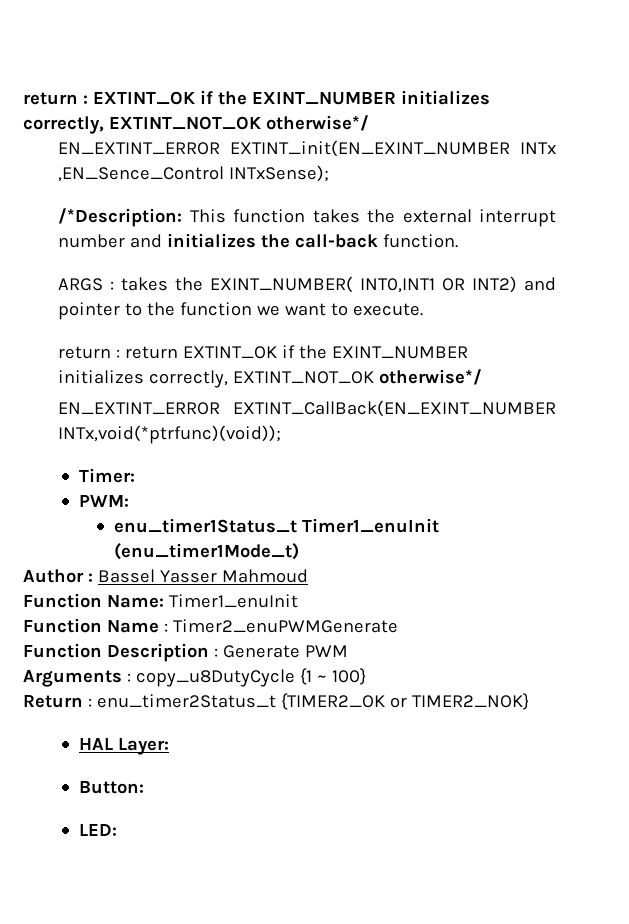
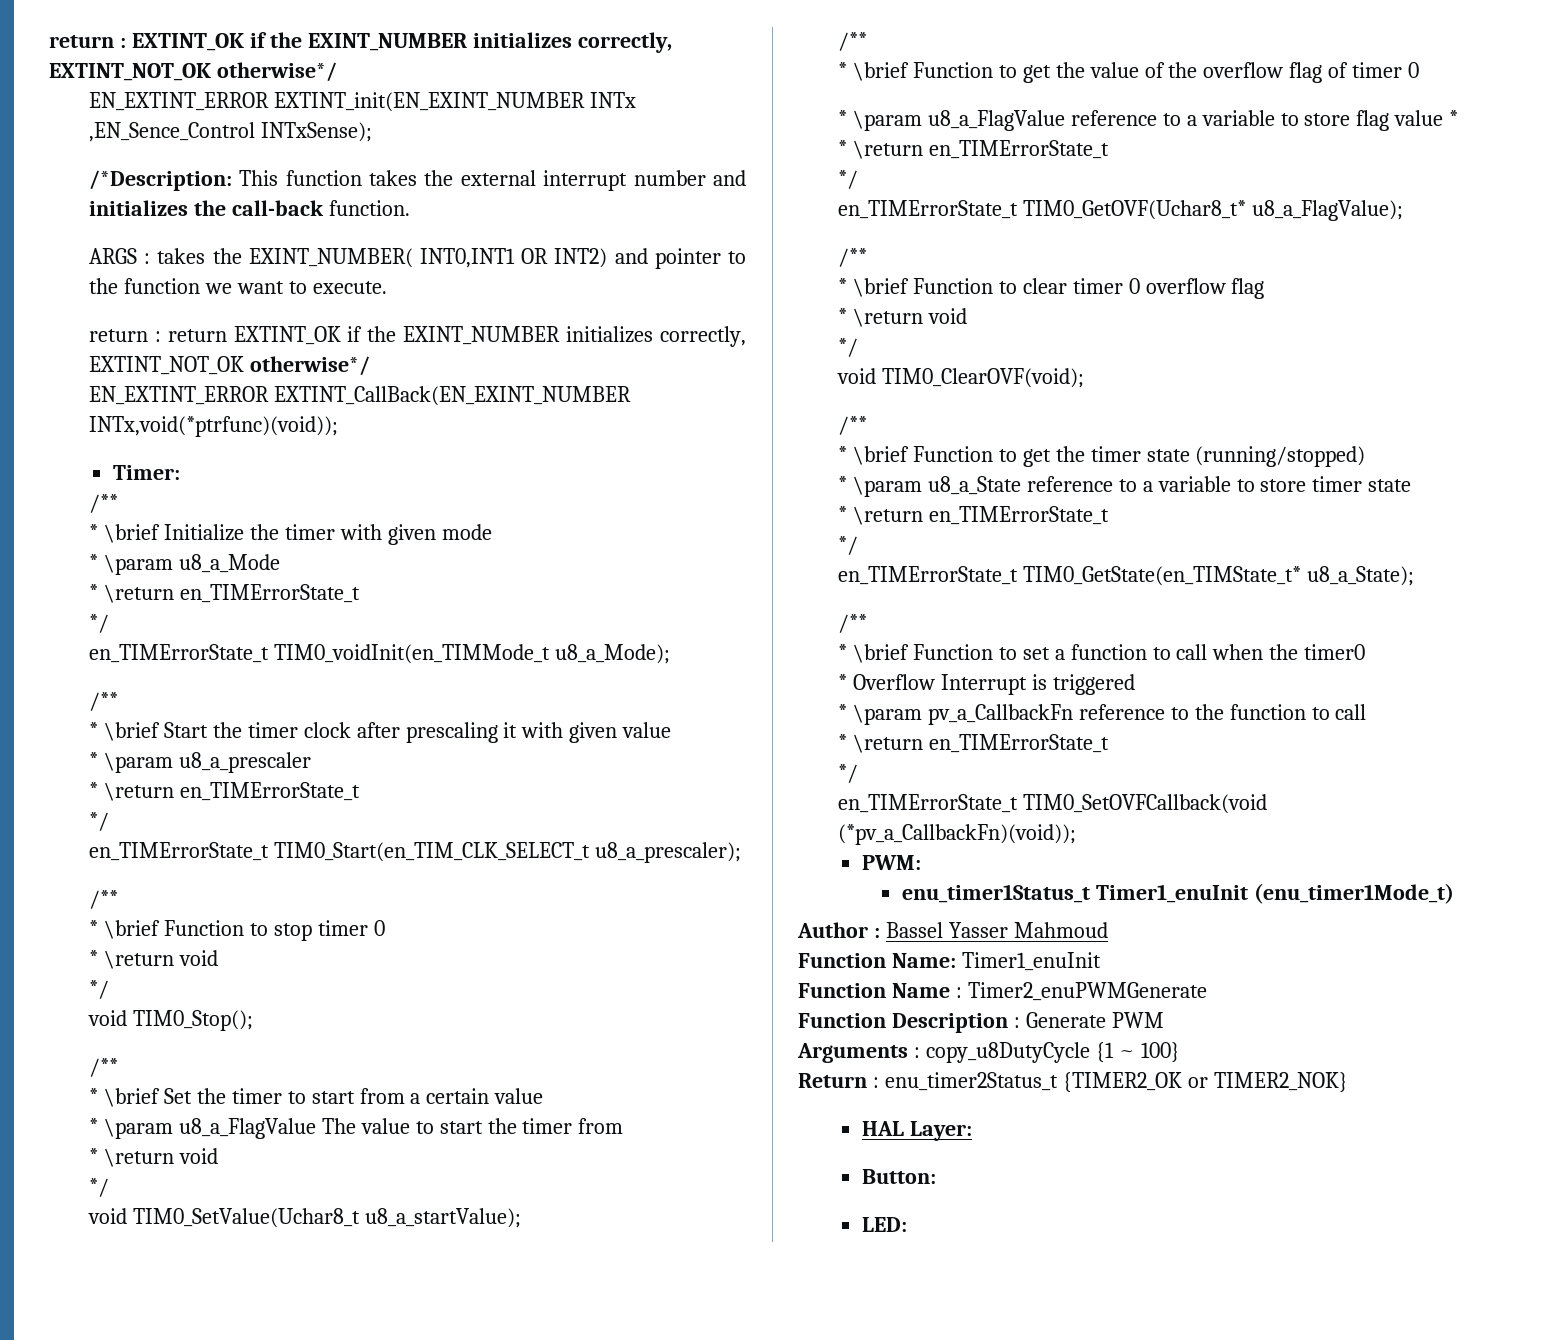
(135, 475) none -> [88,494,118,513] [88,524,492,545] [88,554,280,575] [88,584,360,603] [88,614,109,633] [88,644,670,664] [88,692,118,711] [88,722,672,743] [88,752,311,773] [88,782,360,801] [88,812,109,831] [88,842,741,863] [88,890,118,909] [88,920,385,941] [88,950,218,969] [88,980,109,999] [87,1010,253,1031] [88,1058,118,1077] [88,1088,544,1107] [88,1118,624,1139] [88,1148,218,1167] [88,1178,109,1197] [87,1208,521,1228] [837,32,867,51] [837,62,1420,83] [837,110,1459,131] [837,140,1109,159] [837,170,858,189] [837,200,1403,221] [837,248,867,267] [837,278,1265,299] [837,308,967,327] [837,338,858,357] [836,368,1084,388] [837,416,867,435] [837,446,1366,467] [837,476,1412,497] [837,506,1109,525] [837,536,858,555] [837,566,1414,586] [837,614,867,633] [837,644,1366,663] [837,674,1135,695] [837,704,1367,725] [837,734,1109,753] [837,764,858,783] [837,794,1267,814] [837,824,1076,845] // /** // * \brief Initialize the timer with given mode // * \param u8_a_Mode // * \return en_TIMErrorState_t // */ // en_TIMErrorState_t TIM0_voidInit(en_TIMMode_t u8_a_Mode); // /** // * \brief Start the timer clock after prescaling it with given value // * \param u8_a_prescaler // * \return en_TIMErrorState_t // */ // en_TIMErrorState_t TIM0_Start(en_TIM_CLK_SELECT_t u8_a_prescaler); // /** // * \brief Function to stop timer 0 // * \return void // */ // void TIM0_Stop(); // /** // * \brief Set the timer to start from a certain value // * \param u8_a_FlagValue The value to start the timer from // * \return void // */ // void TIM0_SetValue(Uchar8_t u8_a_startValue); // /** // * \brief Function to get the value of the overflow flag of timer 0 // * \param u8_a_FlagValue reference to a variable to store flag value * // * \return en_TIMErrorState_t // */ // en_TIMErrorState_t TIM0_GetOVF(Uchar8_t* u8_a_FlagValue); // /** // * \brief Function to clear timer 0 overflow flag // * \return void // */ // void TIM0_ClearOVF(void); // /** // * \brief Function to get the timer state (running/stopped) // * \param u8_a_State reference to a variable to store timer state // * \return en_TIMErrorState_t // */ // en_TIMErrorState_t TIM0_GetState(en_TIMState_t* u8_a_State); // /** // * \brief Function to set a function to call when the timer0 // * Overflow Interrupt is triggered // * \param pv_a_CallbackFn reference to the function to call // * \return en_TIMErrorState_t // */ // en_TIMErrorState_t TIM0_SetOVFCallback(void (*pv_a_CallbackFn)(void));

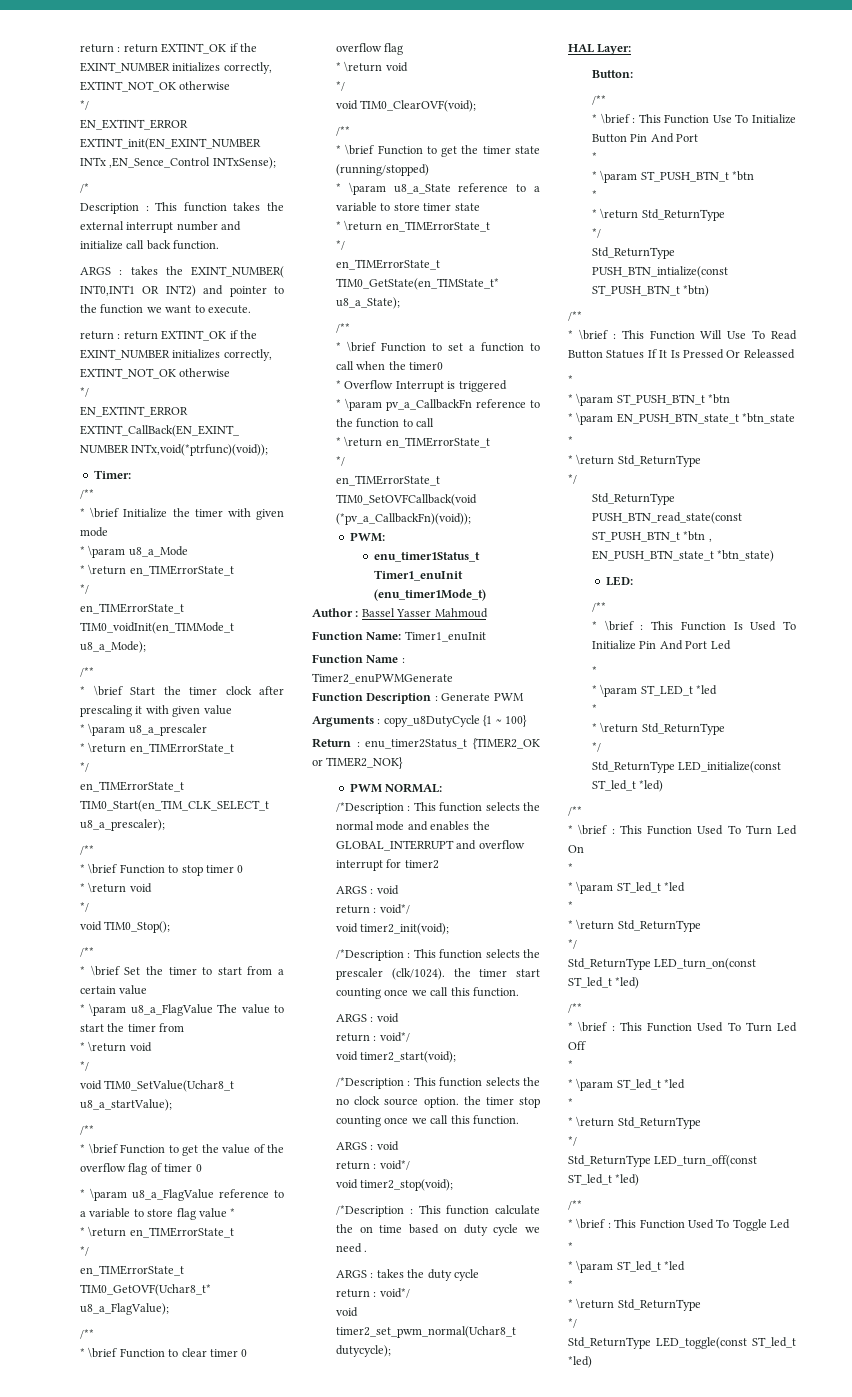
[49,32,672,53] [49,62,337,82] return : EXTINT_OK if the EXINT_NUMBER initializes correctly, EXTINT_NOT_OK otherwise*/ -> [80,43,257,54] [80,62,272,74] [80,81,231,92] [80,100,90,110] return : return EXTINT_OK if the EXINT_NUMBER initializes correctly, EXTINT_NOT_OK otherwise // */
[88,170,232,191] /*Description: -> [80,183,90,193] [80,203,149,214] /* // Description :
[88,200,324,216] initializes the call-back -> [80,240,171,250] initialize call back
[249,356,370,376] otherwise*/ -> [179,368,231,377] [80,387,90,397] otherwise // */
[862,1121,973,1141] [862,1169,937,1184] [862,1217,908,1232] HAL Layer: // Button: // LED: -> [349,783,443,793] [336,802,540,814] [336,821,490,831] [336,840,525,851] [336,859,439,871] [336,885,399,895] [336,904,410,914] [336,923,450,935] [336,949,540,961] [336,968,540,980] [336,987,519,999] [336,1013,399,1023] [336,1032,410,1042] [336,1051,457,1063] [336,1077,540,1089] [336,1096,540,1108] [336,1115,519,1127] [336,1141,399,1151] [336,1160,410,1170] [336,1179,454,1191] [336,1205,540,1217] [336,1224,540,1236] [336,1243,368,1253] [336,1269,479,1281] [336,1288,410,1298] [336,1307,359,1317] [336,1326,517,1338] [336,1345,392,1357] [568,44,632,55] [592,70,634,78] [592,95,607,105] [592,113,796,124] [592,133,699,143] [592,152,598,161] [592,170,755,183] [592,190,598,199] [592,208,725,221] [592,228,602,238] [592,247,676,259] [592,266,729,278] [592,285,710,297] [568,311,582,321] [568,329,797,340] [568,349,795,359] [568,375,573,384] [568,393,731,406] [568,412,796,425] [568,436,573,445] [568,454,701,467] [568,474,577,484] [592,493,676,505] [592,512,743,524] [592,531,712,542] [592,550,775,562] [605,576,633,586] [592,602,607,612] [592,620,796,631] [592,640,731,650] [592,666,598,675] [592,684,718,697] [592,704,598,713] [592,722,725,735] [592,742,602,752] [592,761,782,773] [592,780,664,792] [568,806,582,816] [568,824,797,835] [568,845,584,853] [568,863,573,872] [568,881,686,894] [568,901,573,910] [568,919,701,932] [568,939,577,949] [568,958,757,970] [568,977,640,989] [568,1003,582,1013] [568,1021,797,1032] [568,1041,586,1050] [568,1060,573,1069] [568,1078,686,1091] [568,1098,573,1107] [568,1116,701,1129] [568,1136,577,1146] [568,1155,758,1167] [568,1174,640,1186] [568,1200,582,1210] [568,1218,790,1231] [568,1242,573,1251] [568,1260,686,1273] [568,1280,573,1289] [568,1298,701,1311] [568,1318,577,1328] [568,1337,796,1349] [568,1356,592,1368] PWM NORMAL: // /*Description : This function selects the normal mode and enables the GLOBAL_INTERRUPT and overflow interrupt for timer2 // ARGS : void // return : void*/ // void timer2_init(void); // /*Description : This function selects the prescaler (clk/1024). the timer start counting once we call this function. // ARGS : void // return : void*/ // void timer2_start(void); // /*Description : This function selects the no clock source option. the timer stop counting once we call this function. // ARGS : void // return : void*/ // void timer2_stop(void); // /*Description : This function calculate the on time based on duty cycle we need . // ARGS : takes the duty cycle // return : void*/ // void timer2_set_pwm_normal(Uchar8_t dutycycle); // HAL Layer: // Button: // /** // * \brief : This Function Use To Initialize Button Pin And Port // * // * \param ST_PUSH_BTN_t *btn // * // * \return Std_ReturnType // */ // Std_ReturnType PUSH_BTN_intialize(const ST_PUSH_BTN_t *btn) // /** // * \brief : This Function Will Use To Read Button Statues If It Is Pressed Or Releassed // * // * \param ST_PUSH_BTN_t *btn // * \param EN_PUSH_BTN_state_t *btn_state // * // * \return Std_ReturnType // */ // Std_ReturnType PUSH_BTN_read_state(const ST_PUSH_BTN_t *btn , EN_PUSH_BTN_state_t *btn_state) // LED: // /** // * \brief : This Function Is Used To Initialize Pin And Port Led // * // * \param ST_LED_t *led // * // * \return Std_ReturnType // */ // Std_ReturnType LED_initialize(const ST_led_t *led) // /** // * \brief : This Function Used To Turn Led On // * // * \param ST_led_t *led // * // * \return Std_ReturnType // */ // Std_ReturnType LED_turn_on(const ST_led_t *led) // /** // * \brief : This Function Used To Turn Led Off // * // * \param ST_led_t *led // * // * \return Std_ReturnType // */ // Std_ReturnType LED_turn_off(const ST_led_t *led) // /** // * \brief : This Function Used To Toggle Led // * // * \param ST_led_t *led // * // * \return Std_ReturnType // */ // Std_ReturnType LED_toggle(const ST_led_t *led)

